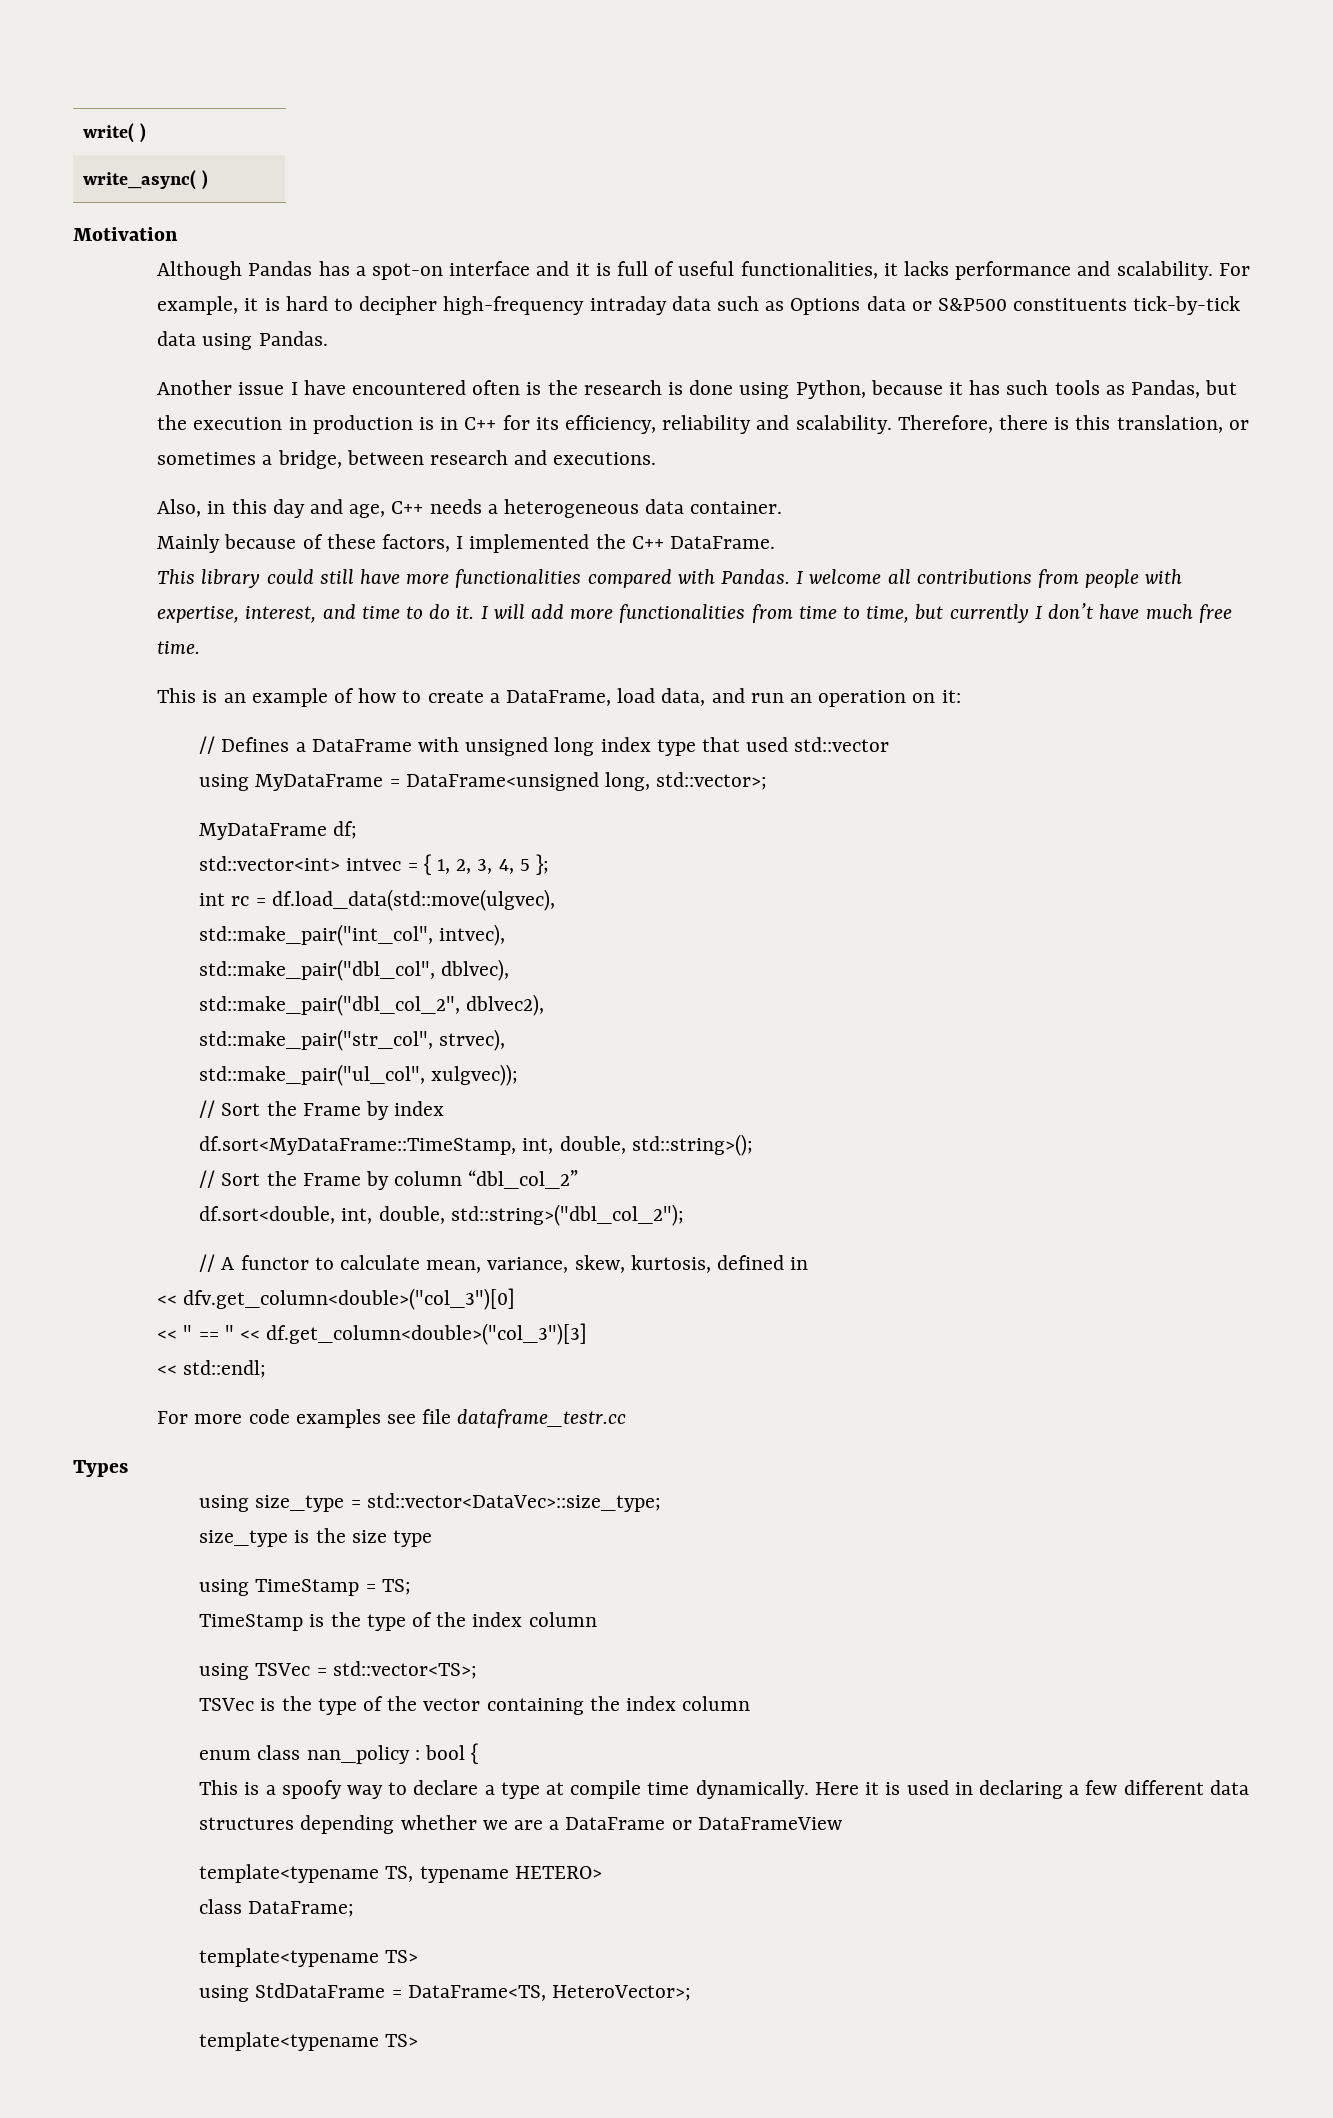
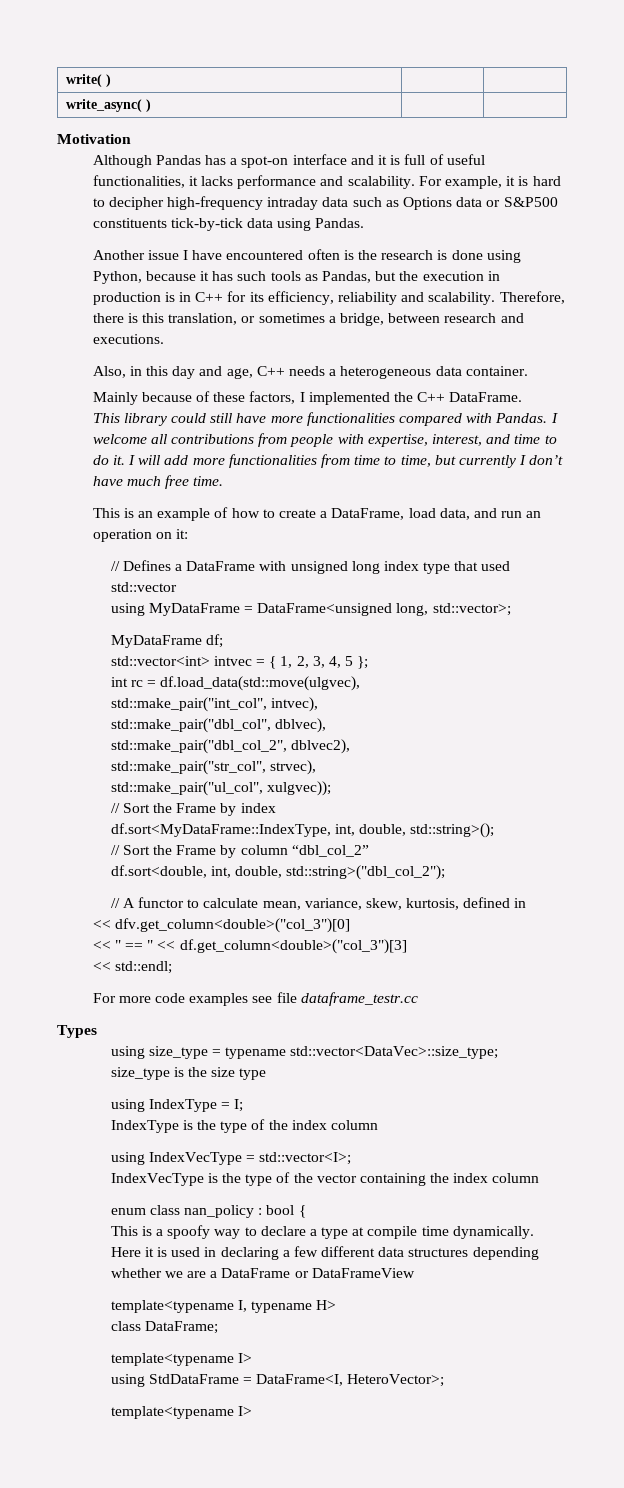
[199,1136,517,1155] df.sort<MyDataFrame::TimeStamp, -> [110,823,331,837] df.sort<MyDataFrame::IndexType,
(361, 1504) none -> [225,1047,287,1059] typename
[255,1579,411,1596] [199,1614,304,1631] TimeStamp = TS; // TimeStamp -> [148,1099,244,1112] [110,1120,179,1133] IndexType = I; // IndexType
[255,1661,477,1679] [199,1698,255,1711] TSVec = std::vector<TS>; // TSVec -> [148,1152,352,1165] [110,1173,204,1186] IndexVecType = std::vector<I>; // IndexVecType
[385,1866,602,1883] TS, typename HETERO> -> [237,1300,337,1313] I, typename H>
[385,1950,419,1963] TS> -> [237,1353,252,1363] I>
[407,1985,546,2001] DataFrame<TS, -> [256,1374,344,1386] DataFrame<I,
[385,2034,419,2047] TS> -> [237,1406,252,1416] I>

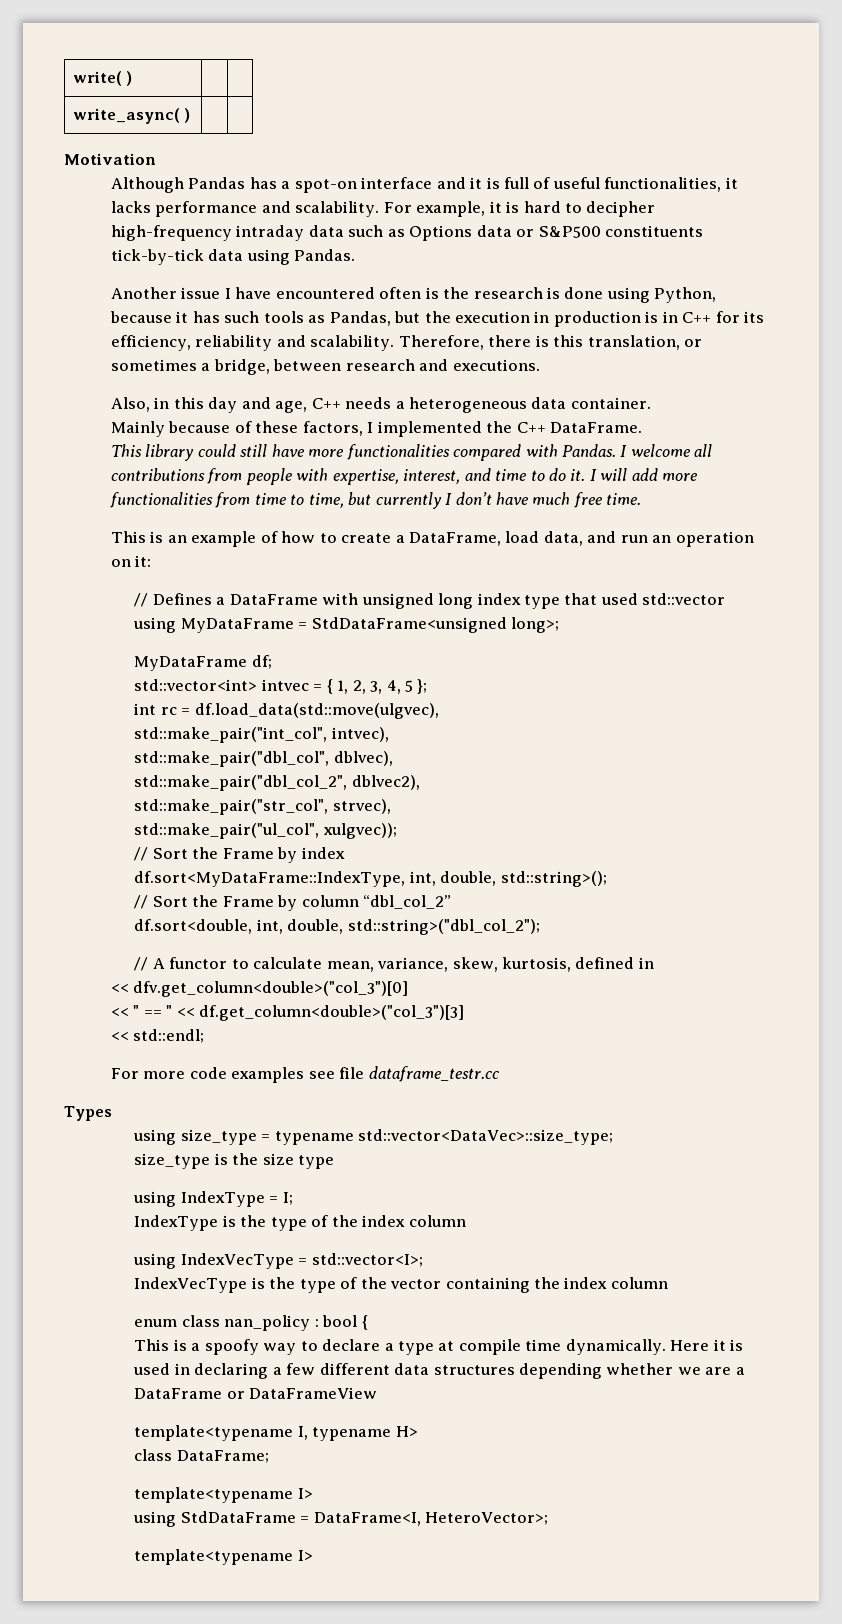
[257,603,511,616] DataFrame<unsigned long, std::vector>; -> [311,617,560,633] StdDataFrame<unsigned long>;

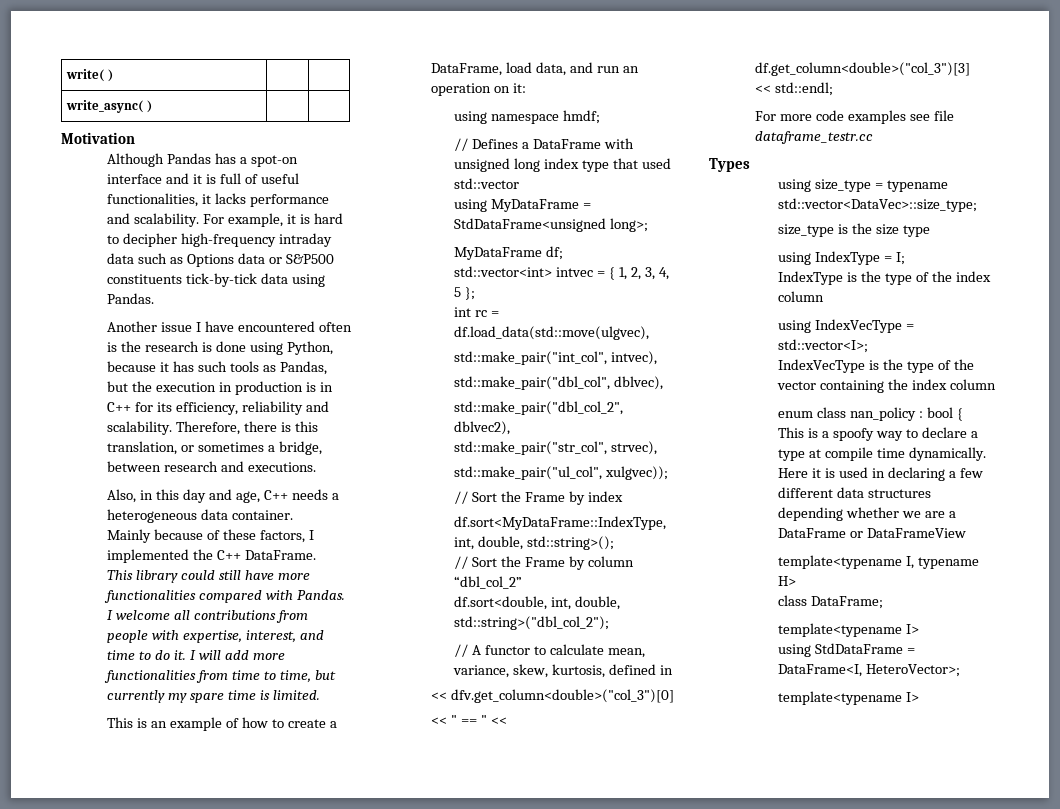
[445,492,642,508] I don’t have much free time. -> [168,690,320,703] my spare time is limited.
(152, 561) none -> [454,110,601,124] // using namespace hmdf;

